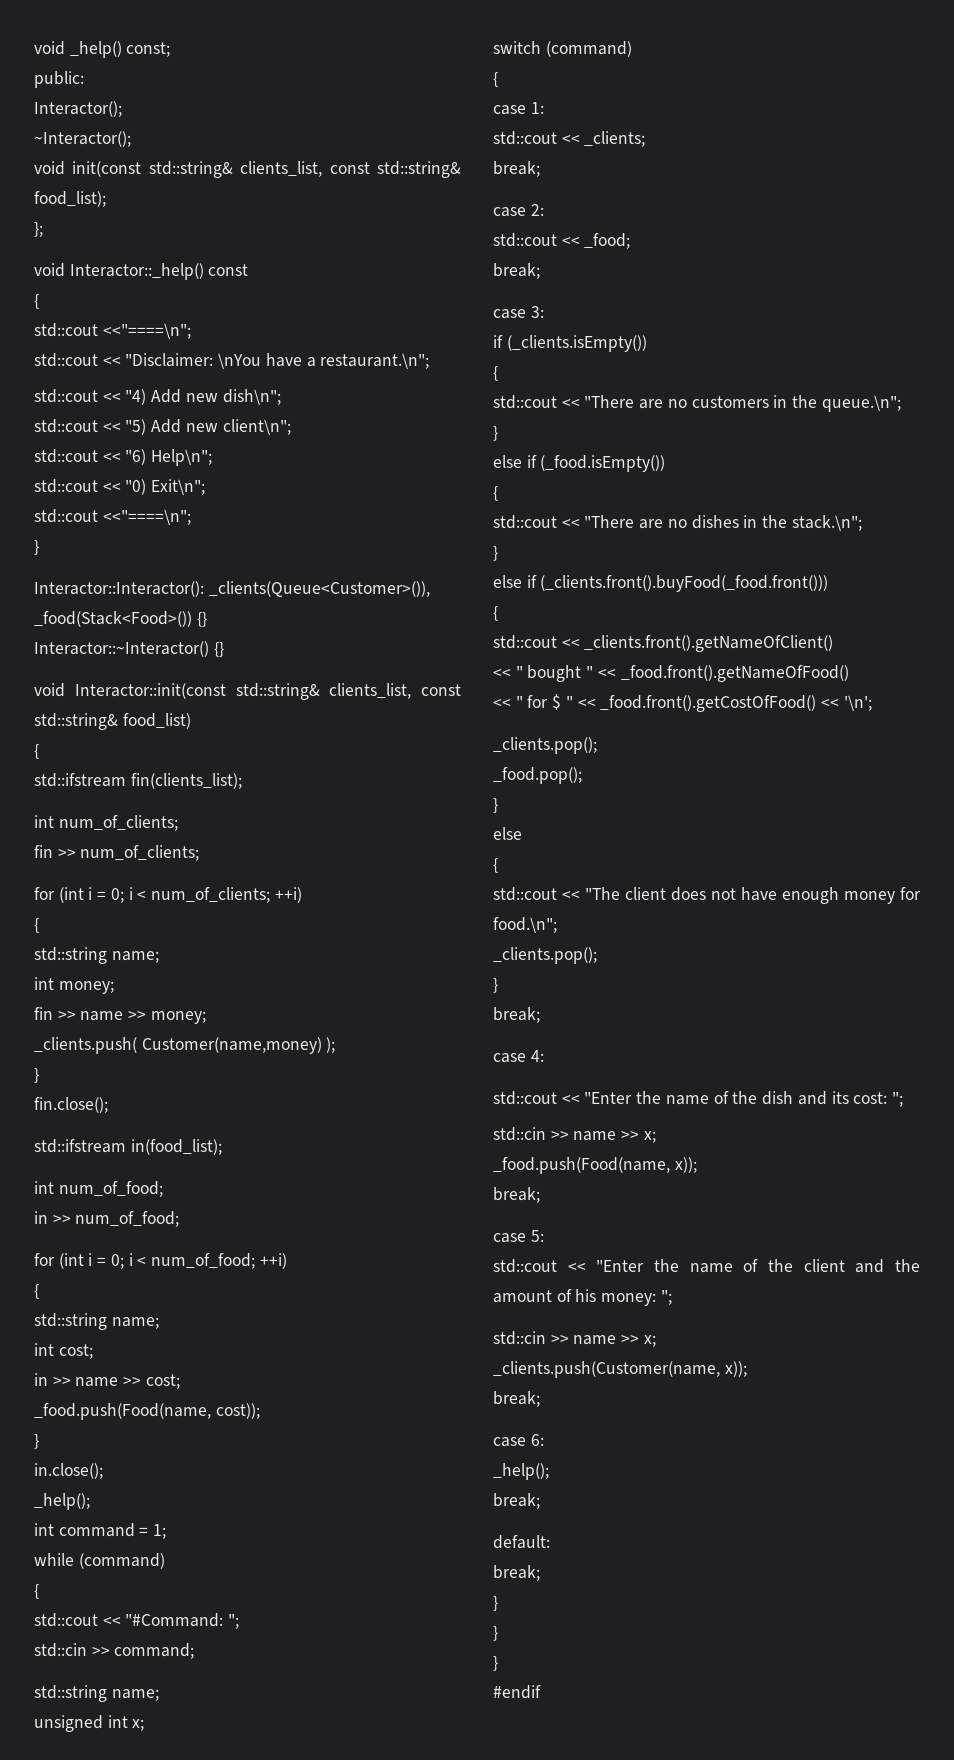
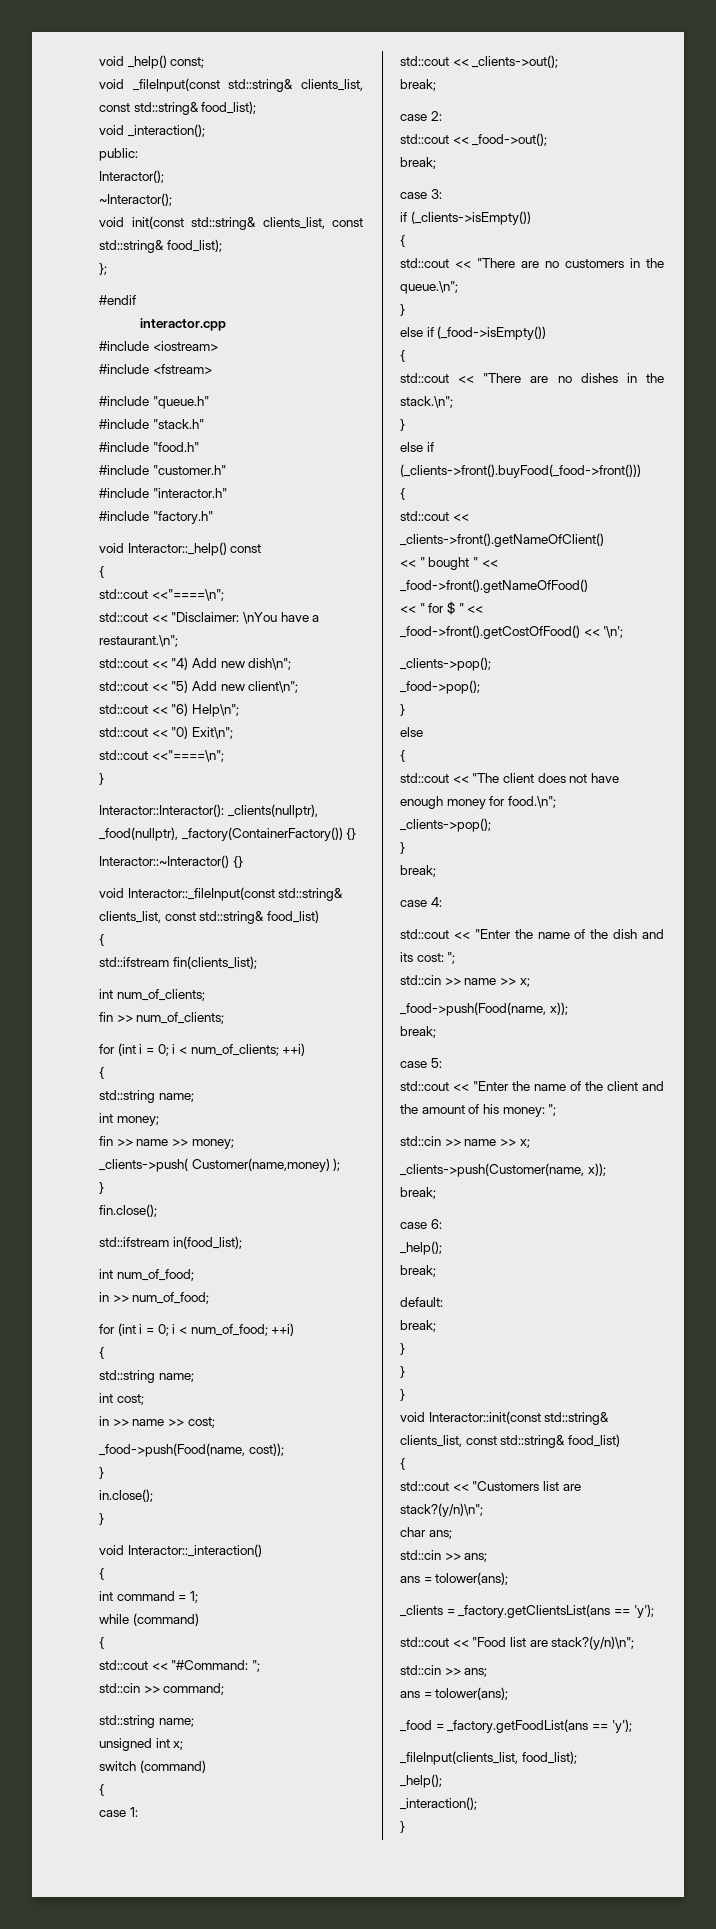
(171, 49) none -> [99,78,363,92] [99,101,257,115] [99,124,205,137] // void _fileInput(const std::string& clients_list, const std::string& food_list); // void _interaction();
(43, 229) none -> [99,295,136,305] [140,318,227,331] [99,341,218,351] [99,364,212,374] [99,396,209,409] [99,419,204,429] [99,442,199,452] [99,465,226,475] [99,488,227,498] [99,511,213,524] // #endif // interactor.cpp // #include <iostream> // #include <fstream> // #include "queue.h" // #include "stack.h" // #include "food.h" // #include "customer.h" // #include "interactor.h" // #include "factory.h"
[208,581,430,597] [34,611,192,627] _clients(Queue<Customer>()), _food(Stack<Food>()) -> [227,804,318,818] [99,827,343,841] _clients(nullptr), _food(nullptr), _factory(ContainerFactory())
[74,683,226,699] Interactor::init(const -> [127,887,275,901] Interactor::_fileInput(const
[34,1037,137,1054] _clients.push( -> [99,1158,188,1172] _clients->push(
[34,1403,211,1420] _food.push(Food(name, -> [99,1443,245,1457] _food->push(Food(name,
[34,1493,90,1510] _help(); -> [99,1513,104,1525] [99,1544,262,1557] [99,1568,104,1580] } // void Interactor::_interaction() // {
[584,131,646,147] _clients; -> [472,55,559,68] _clients->out();
[584,233,631,249] _food; -> [472,133,548,146] _food->out();
[506,335,647,352] (_clients.isEmpty()) -> [410,211,531,225] (_clients->isEmpty())
[540,455,666,472] (_food.isEmpty()) -> [437,326,547,340] (_food->isEmpty())
[540,575,829,592] [493,606,498,621] [493,635,834,652] (_clients.front().buyFood(_food.front())) // { // std::cout << _clients.front().getNameOfClient() -> [400,464,641,478] [400,488,405,500] [400,511,469,521] [400,533,604,547] (_clients->front().buyFood(_food->front())) // { // std::cout << _clients->front().getNameOfClient()
[620,665,849,682] _food.front().getNameOfFood() -> [400,579,588,593] _food->front().getNameOfFood()
[600,695,817,712] _food.front().getCostOfFood() -> [400,625,580,639] _food->front().getCostOfFood()
[493,737,597,754] [493,767,582,784] _clients.pop(); // _food.pop(); -> [400,657,491,671] [400,680,480,694] _clients->pop(); // _food->pop();
[493,947,597,964] _clients.pop(); -> [400,818,491,832] _clients->pop();
[493,1157,670,1174] _food.push(Food(name, -> [400,1002,546,1016] _food->push(Food(name,
[493,1361,720,1378] _clients.push(Customer(name, -> [400,1163,584,1177] _clients->push(Customer(name,
[493,1685,541,1699] #endif -> [400,1411,610,1425] [400,1434,620,1448] [400,1458,405,1470] [400,1481,581,1491] [400,1503,483,1517] [400,1527,452,1539] [400,1550,488,1562] [400,1572,509,1585] [400,1604,654,1618] [400,1636,635,1650] [400,1665,488,1677] [400,1687,509,1700] [400,1719,632,1733] [400,1751,577,1765] [400,1774,442,1788] [400,1797,477,1810] [400,1821,405,1833] void Interactor::init(const std::string& clients_list, const std::string& food_list) // { // std::cout << "Customers list are stack?(y/n)\n"; // char ans; // std::cin >> ans; // ans = tolower(ans); // _clients = _factory.getClientsList(ans == 'y'); // std::cout << "Food list are stack?(y/n)\n"; // std::cin >> ans; // ans = tolower(ans); // _food = _factory.getFoodList(ans == 'y'); // _fileInput(clients_list, food_list); // _help(); // _interaction(); // }

